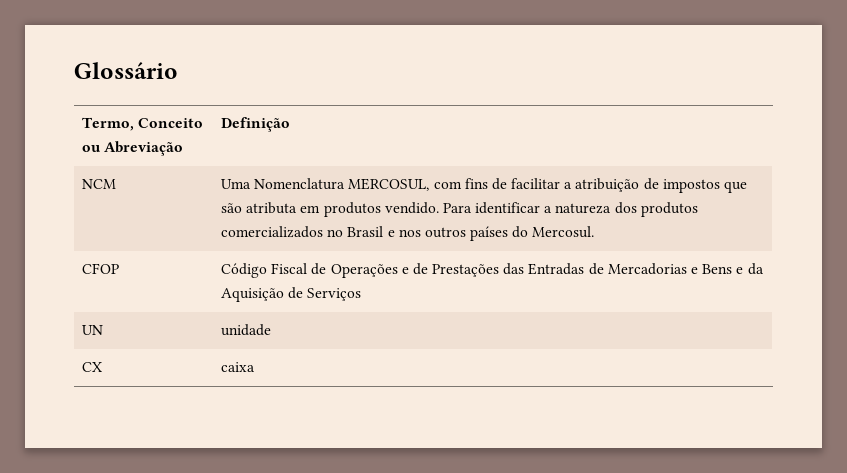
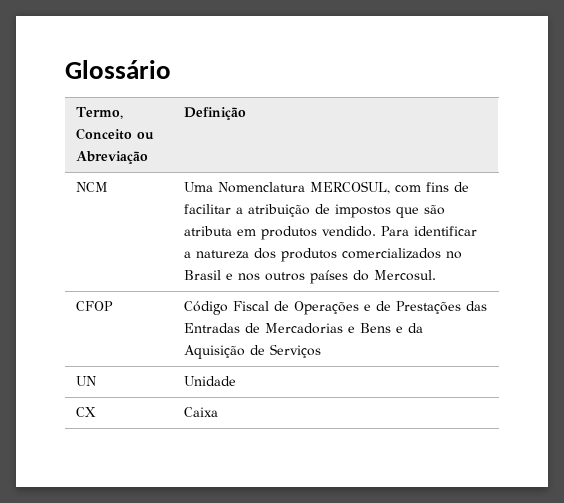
[220,324,271,336] unidade -> [183,376,236,386] Unidade
[220,362,255,372] caixa -> [183,407,218,417] Caixa

